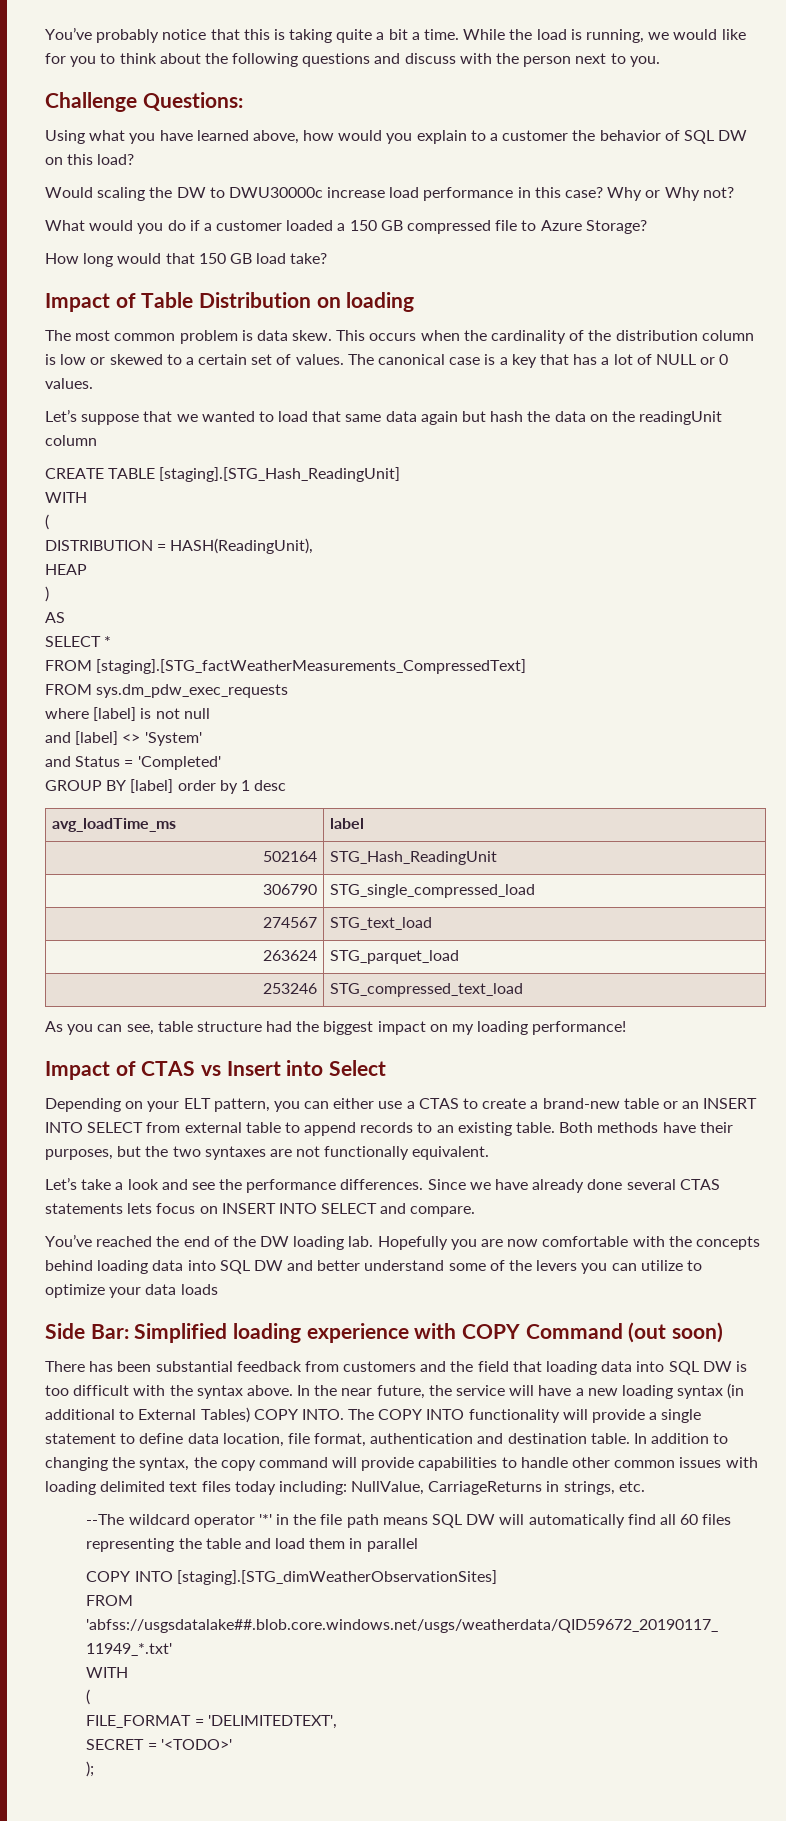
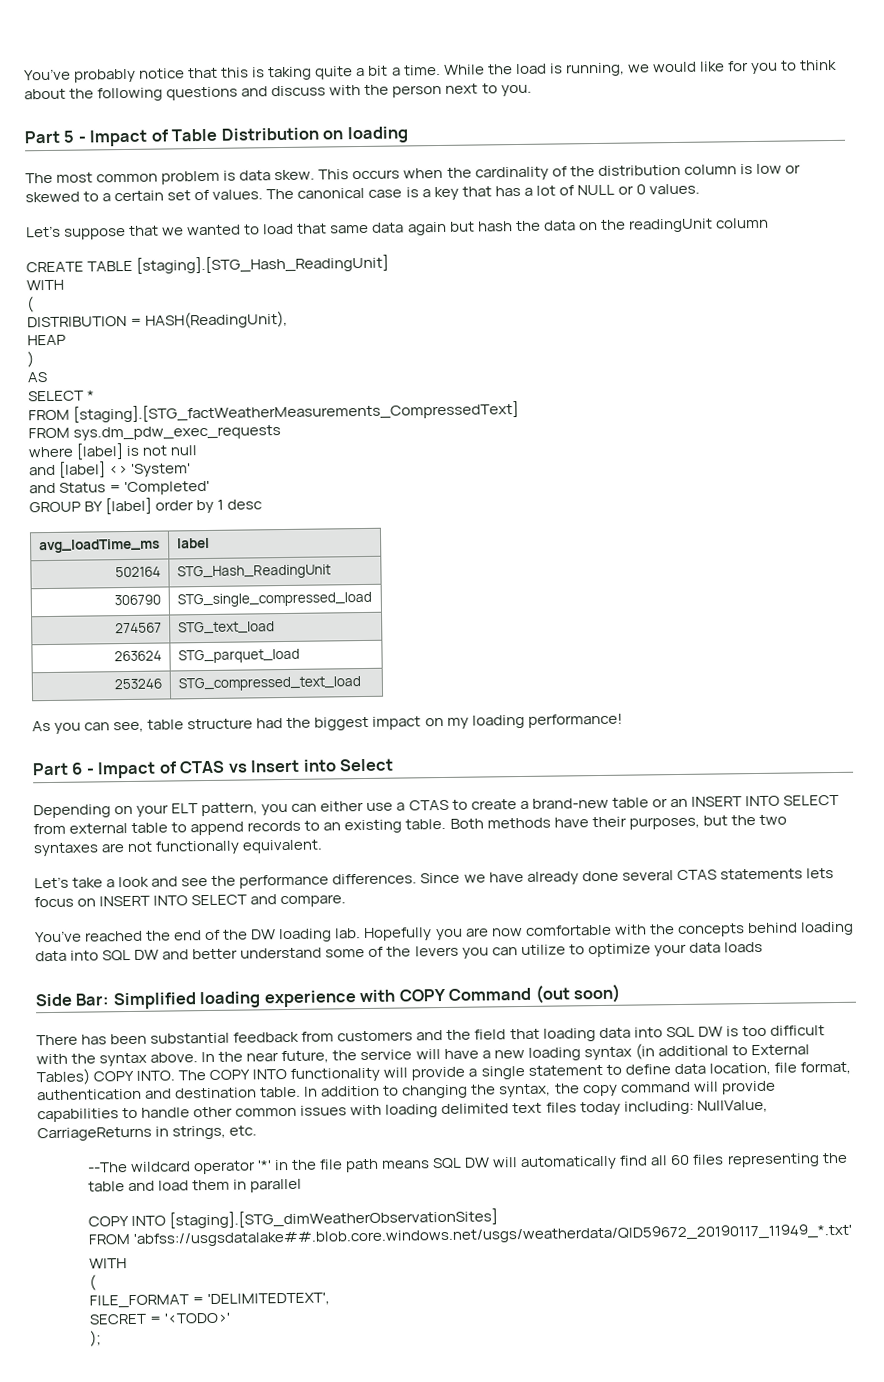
[45,92,243,112] [45,130,748,144] [45,154,135,165] [45,187,734,201] [45,220,647,234] [45,253,328,267] Challenge Questions: // Using what you have learned above, how would you explain to a customer the behavior of SQL DW on this load? // Would scaling the DW to DWU30000c increase load performance in this case? Why or Why not? // What would you do if a customer loaded a 150 GB compressed file to Azure Storage? // How long would that 150 GB load take? // -> [24,130,86,144] Part 5 -
(627, 1028) none -> [32,762,95,776] Part 6 -

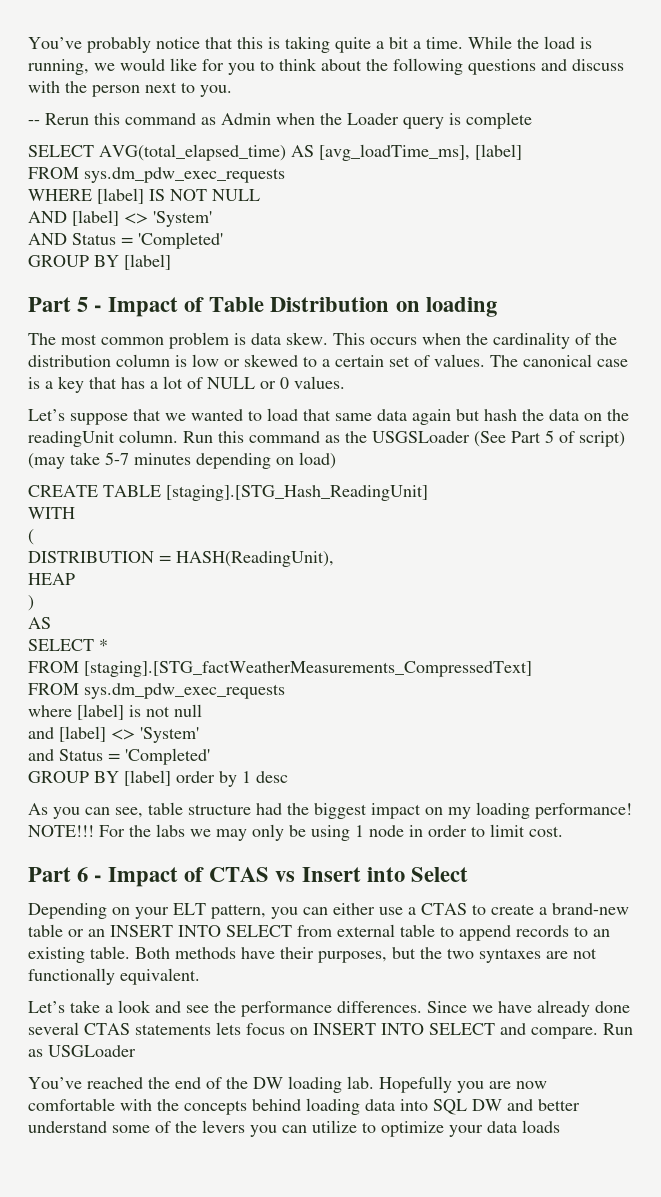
(532, 90) none -> [28,112,532,129] [28,144,522,161] [28,167,285,183] [28,188,260,204] [28,210,212,227] [28,232,223,249] [28,254,171,270] // -- Rerun this command as Admin when the Loader query is complete // SELECT AVG(total_elapsed_time) AS [avg_loadTime_ms], [label] // FROM sys.dm_pdw_exec_requests // WHERE [label] IS NOT NULL // AND [label] <> 'System' // AND Status = 'Completed' // GROUP BY [label]
[715,217,769,229] column -> [119,430,625,447] [28,452,336,469] column. Run this command as the USGSLoader (See Part 5 of script) (may take 5-7 minutes depending on load)
[38,538,160,554] [176,537,210,549] [115,566,162,578] [176,564,331,580] [114,594,162,606] [176,591,372,608] [115,622,163,634] [177,621,275,635] [114,650,163,662] [177,648,300,664] [114,678,163,690] [177,676,361,692] // avg_loadTime_ms | label // 502164 | STG_Hash_ReadingUnit // 306790 | STG_single_compressed_load // 274567 | STG_text_load // 263624 | STG_parquet_load // 253246 | STG_compressed_text_load -> (288, 777) none
(623, 720) none -> [28,824,563,841] NOTE!!! For the labs we may only be using 1 node in order to limit cost.
(347, 901) none -> [603,1023,633,1035] [28,1045,136,1057] Run as USGLoader
[35,983,621,1010] [36,1025,825,1046] [36,1043,810,1067] [36,1061,851,1086] [37,1080,776,1101] [37,1099,768,1123] [37,1125,258,1142] [86,1152,848,1175] [87,1178,302,1193] [87,1208,498,1229] [87,1223,853,1247] [88,1258,127,1269] [88,1274,96,1291] [88,1292,330,1309] [88,1312,231,1325] [89,1330,102,1347] // Side Bar: Simplified loading experience with COPY Command (out soon) // There has been substantial feedback from customers and the field that loading data into SQL DW is too difficult with the syntax above. In the near future, the service will have a new loading syntax (in additional to External Tables) COPY INTO. The COPY INTO functionality will provide a single statement to define data location, file format, authentication and destination table. In addition to changing the syntax, the copy command will provide capabilities to handle other common issues with loading delimited text files today including: NullValue, CarriageReturns in strings, etc. // --The wildcard operator '*' in the file path means SQL DW will automatically find all 60 files representing the table and load them in parallel // COPY INTO [staging].[STG_dimWeatherObservationSites] // FROM 'abfss://usgsdatalake##.blob.core.windows.net/usgs/weatherdata/QID59672_20190117_11949_*.txt' // WITH // ( // FILE_FORMAT = 'DELIMITEDTEXT', // SECRET = '<TODO>' // ); -> (560, 1126) none

